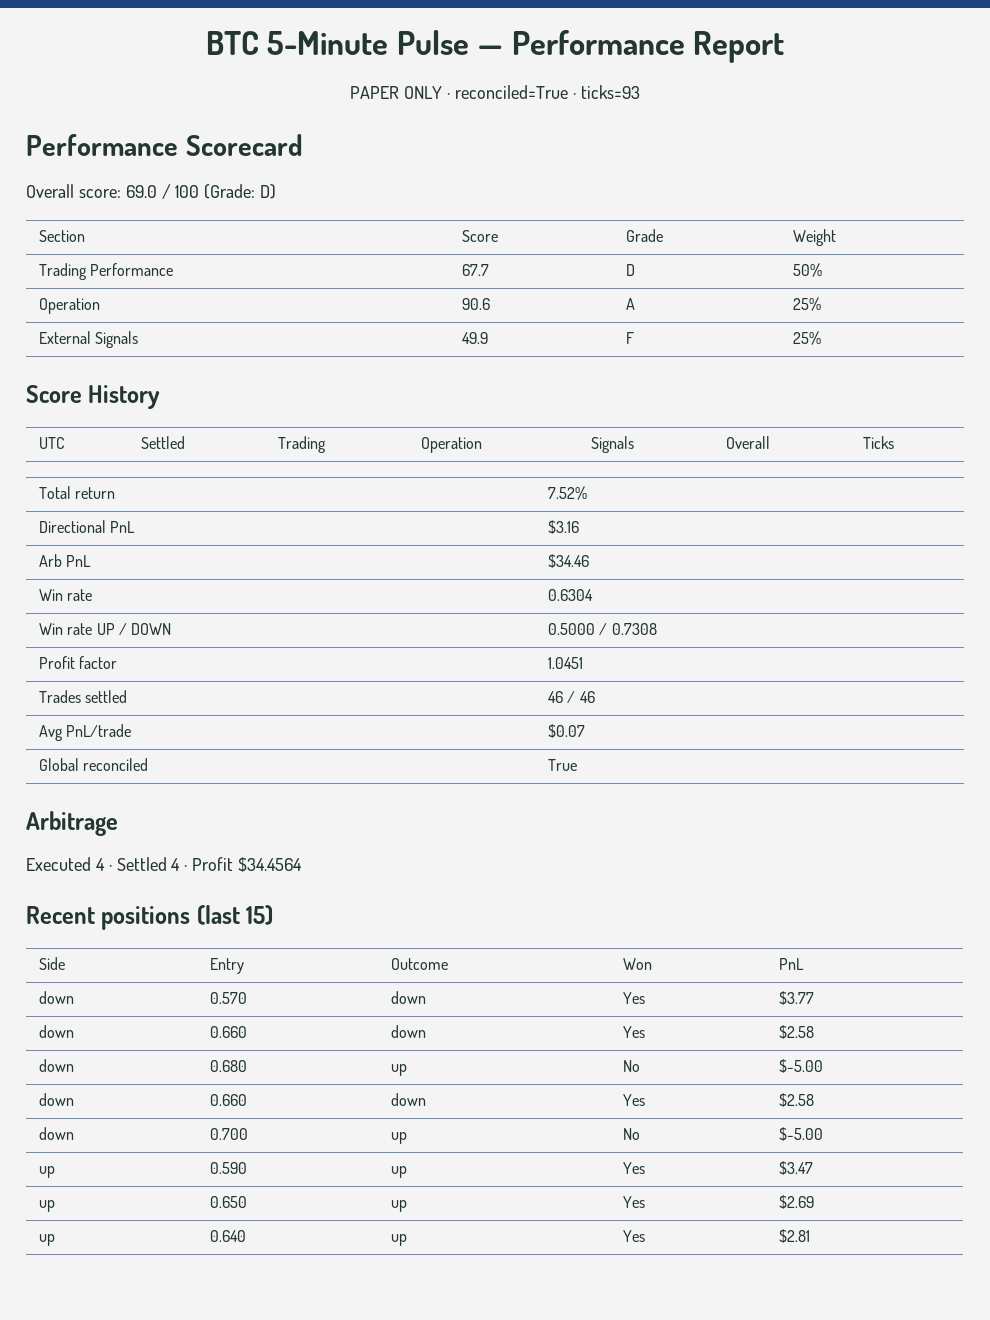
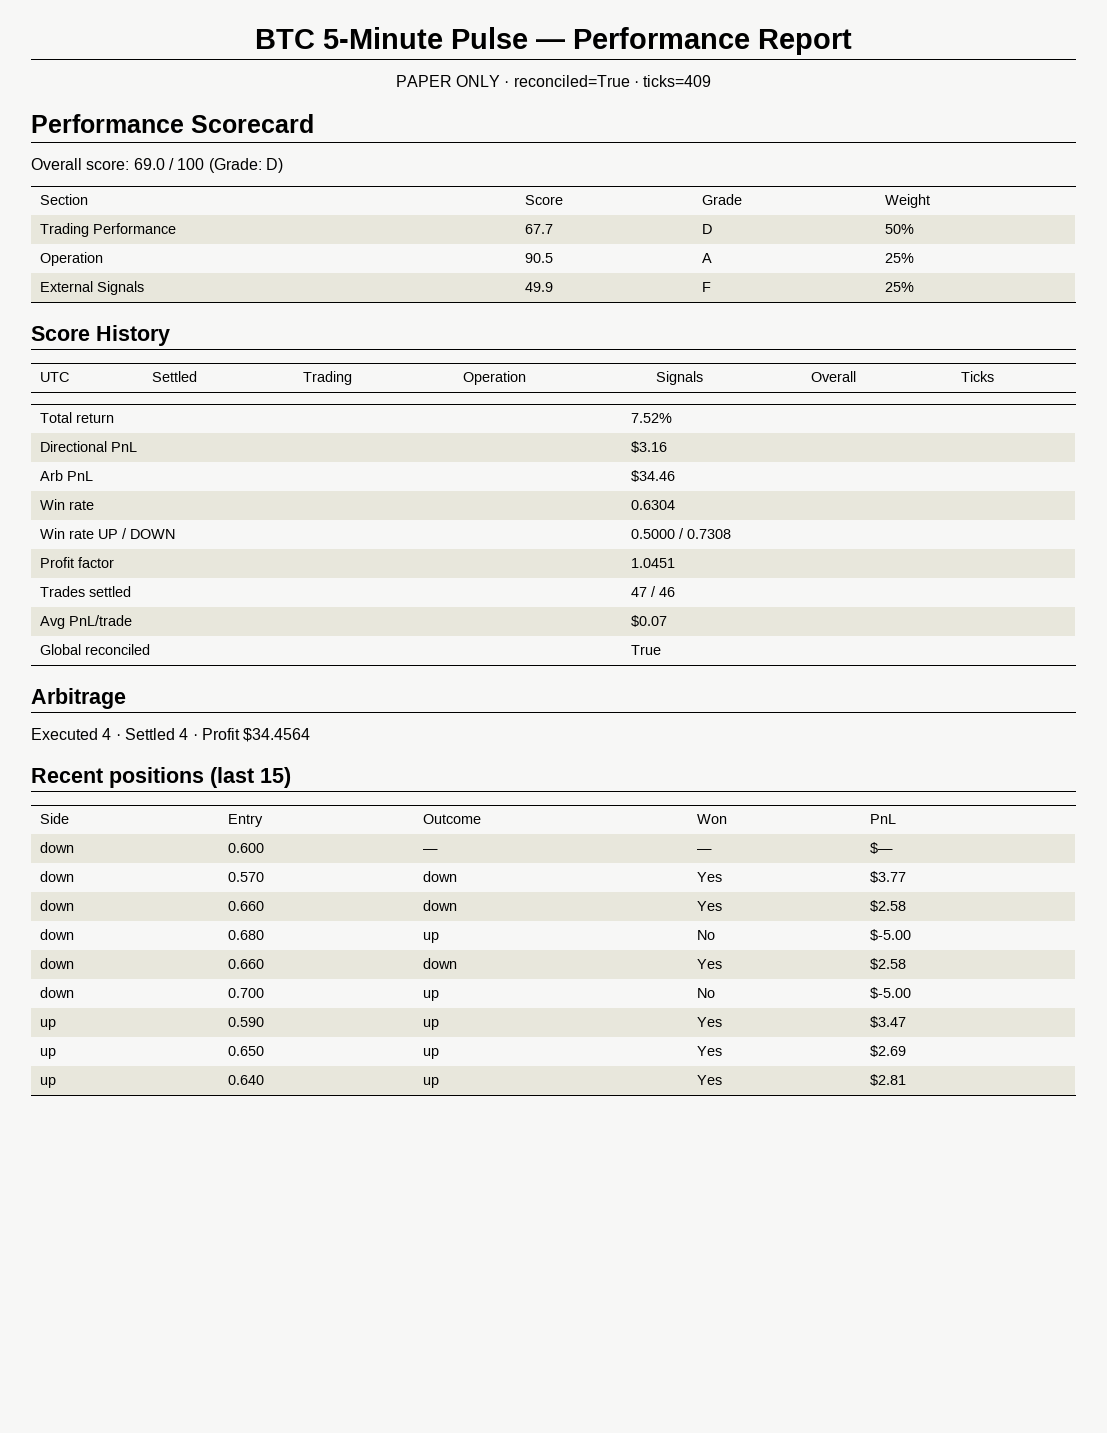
[580,85,640,99] ticks=93 -> [643,75,712,87] ticks=409
[462,298,491,310] 90.6 -> [524,253,553,263] 90.5
[548,691,564,703] 46 -> [630,587,647,597] 47
(805, 964) none -> [39,842,74,853] [227,843,264,853] [422,849,438,853] [696,849,712,853] [869,842,893,854] // down | 0.600 | — | — | $—

